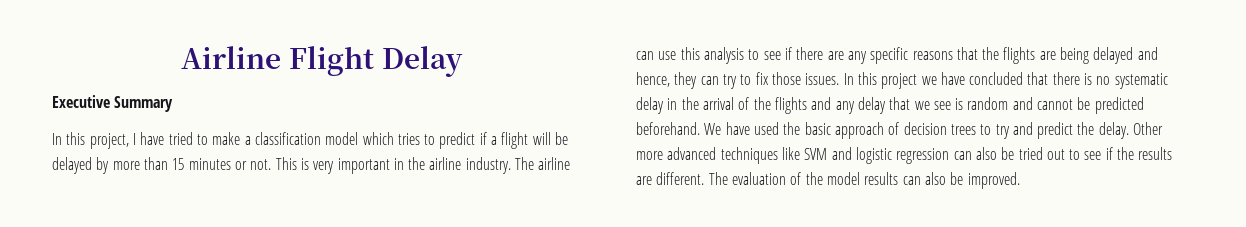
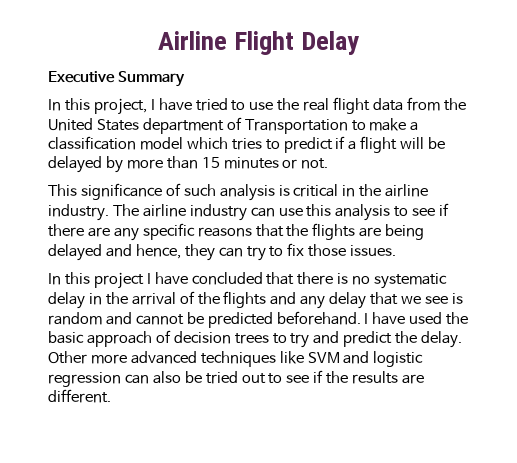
(208, 139) none -> [249,97,466,114] [48,117,366,134] use the real flight data from the United States department of Transportation to
[275,157,390,174] This is very important -> [48,183,339,201] // This significance of such analysis is critical
(571, 163) none -> [189,204,247,221] industry
(840, 79) none -> (397, 250) //
[921,76,937,85] we -> [146,273,151,284] I
[704,123,722,135] We -> [364,313,369,324] I
[708,172,1020,189] The evaluation of the model results can also be improved. -> (111, 396) none

